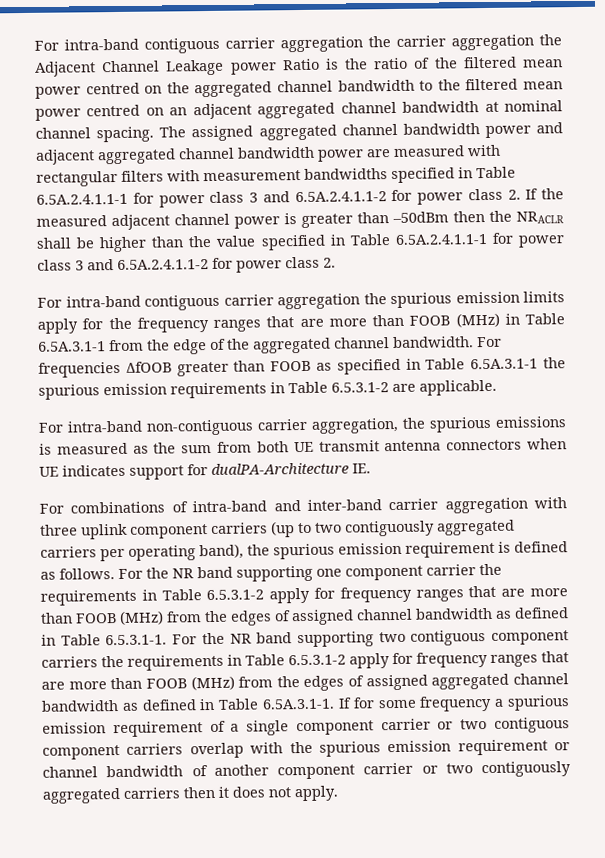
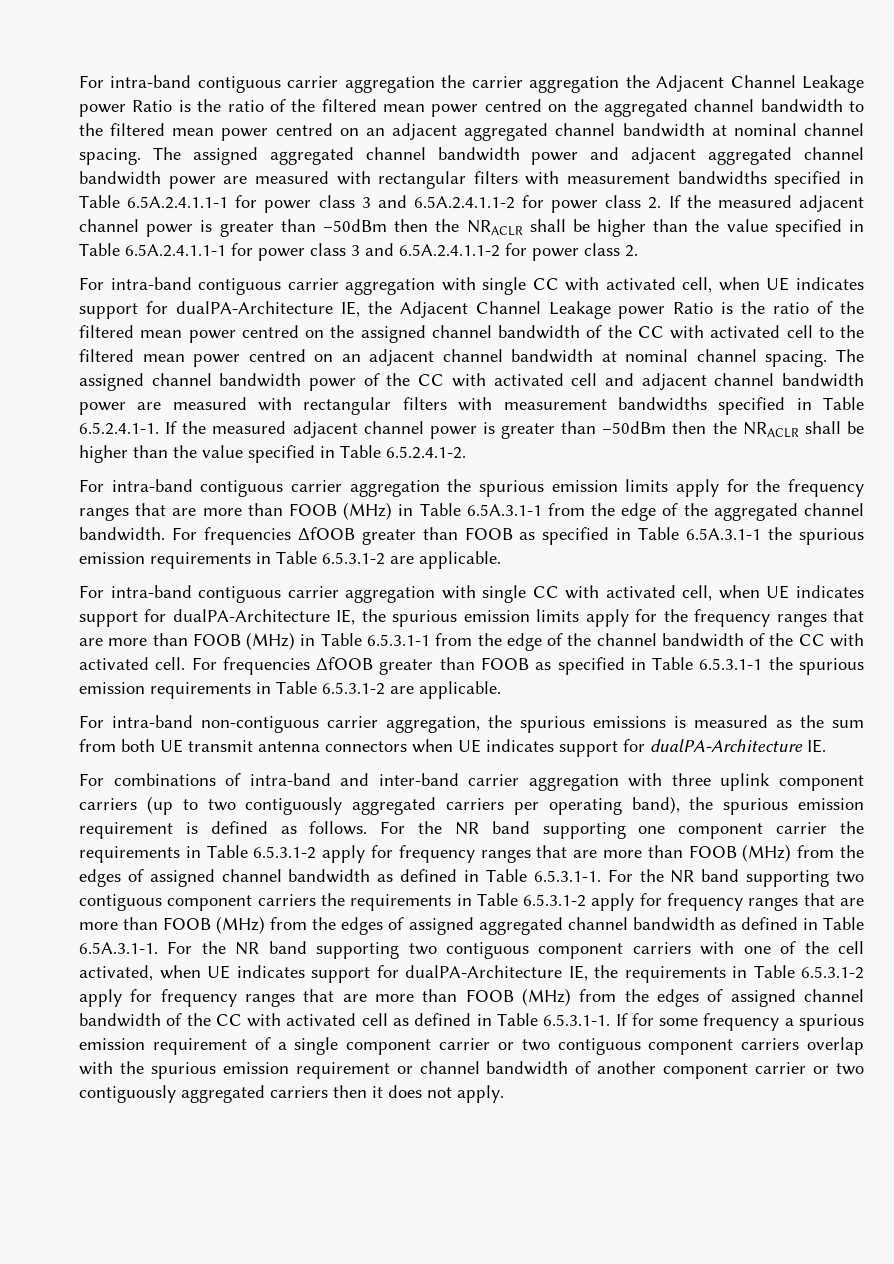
(336, 262) none -> [79,277,865,295] [79,301,865,319] [79,325,864,343] [79,349,865,367] [79,373,864,391] [79,397,865,415] [79,421,864,439] [79,445,466,463] // For intra-band contiguous carrier aggregation with single CC with activated cell, when UE indicates support for dualPA-Architecture IE, the Adjacent Channel Leakage power Ratio is the ratio of the filtered mean power centred on the assigned channel bandwidth of the CC with activated cell to the filtered mean power centred on an adjacent channel bandwidth at nominal channel spacing. The assigned channel bandwidth power of the CC with activated cell and adjacent channel bandwidth power are measured with rectangular filters with measurement bandwidths specified in Table 6.5.2.4.1-1. If the measured adjacent channel power is greater than –50dBm then the NRACLR shall be higher than the value specified in Table 6.5.2.4.1-2.
(497, 387) none -> [79,585,865,603] [79,609,864,627] [79,632,865,651] [79,657,865,675] [79,681,501,699] // For intra-band contiguous carrier aggregation with single CC with activated cell, when UE indicates support for dualPA-Architecture IE, the spurious emission limits apply for the frequency ranges that are more than FOOB (MHz) in Table 6.5.3.1-1 from the edge of the channel bandwidth of the CC with activated cell. For frequencies ΔfOOB greater than FOOB as specified in Table 6.5.3.1-1 the spurious emission requirements in Table 6.5.3.1-2 are applicable.
(336, 704) none -> [167,941,865,959] [79,965,864,983] [79,988,865,1007] [79,1013,611,1027] For the NR band supporting two contiguous component carriers with one of the cell activated, when UE indicates support for dualPA-Architecture IE, the requirements in Table 6.5.3.1-2 apply for frequency ranges that are more than FOOB (MHz) from the edges of assigned channel bandwidth of the CC with activated cell as defined in Table 6.5.3.1-1.

